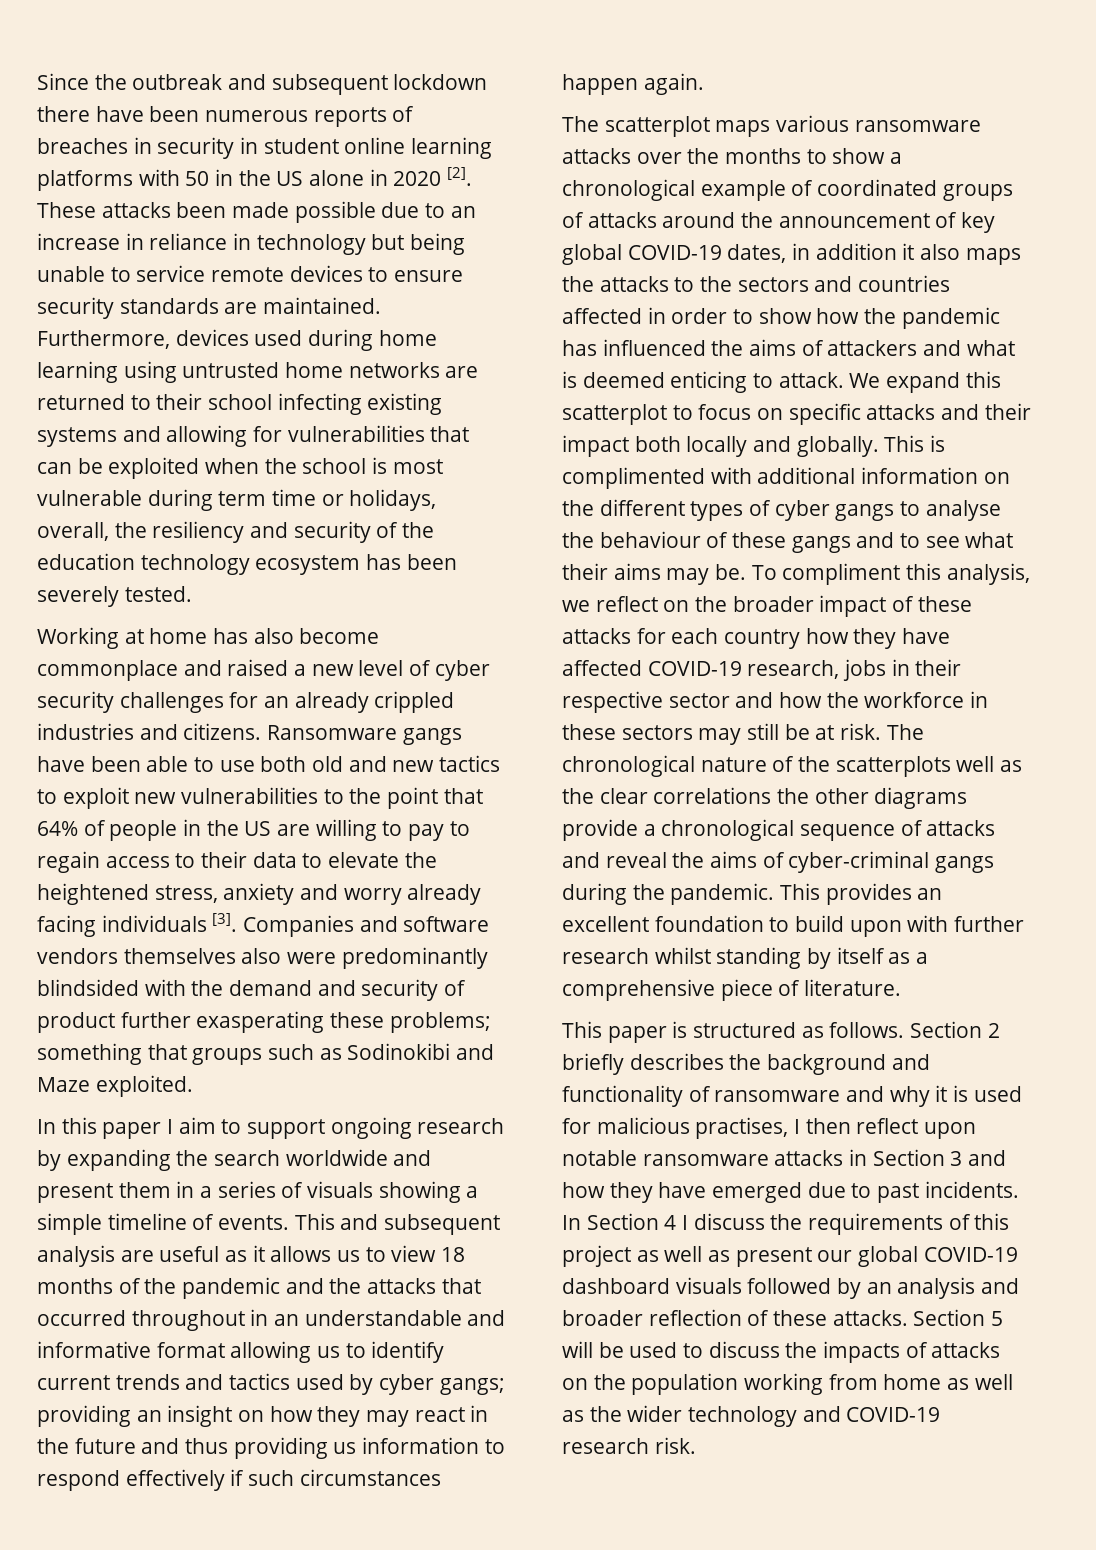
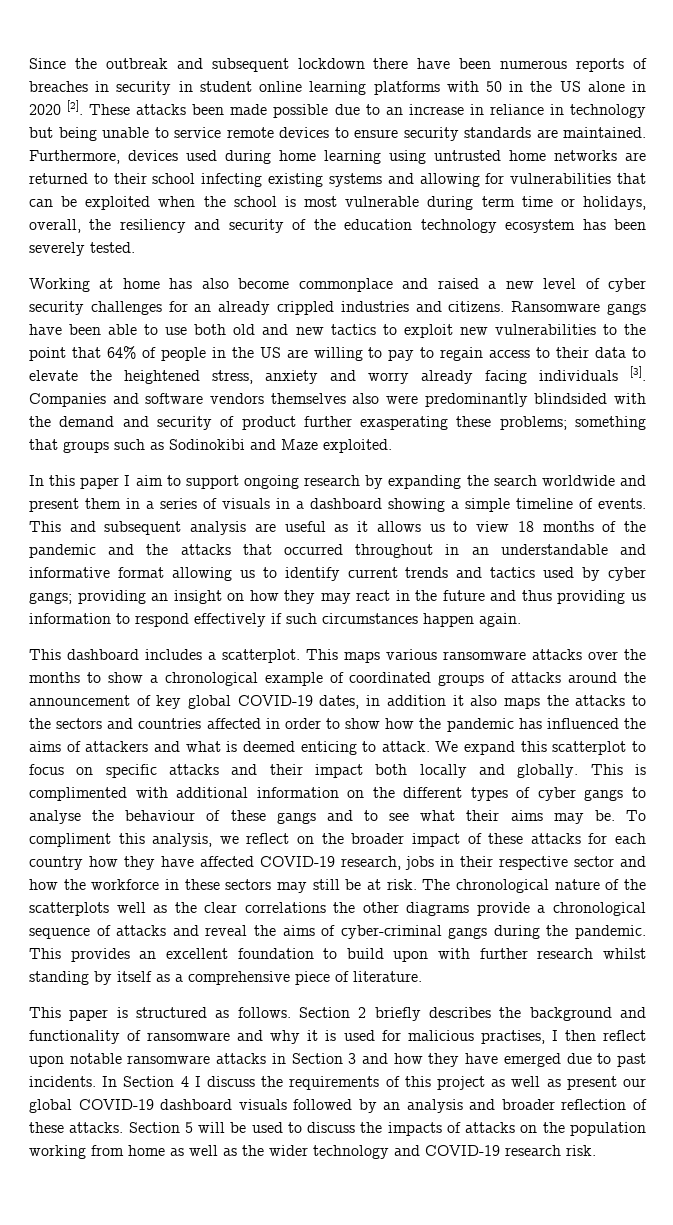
(374, 1189) none -> [276,498,382,509] in a dashboard
[562,116,710,137] The scatterplot -> [29,649,338,663] This dashboard includes a scatterplot. This

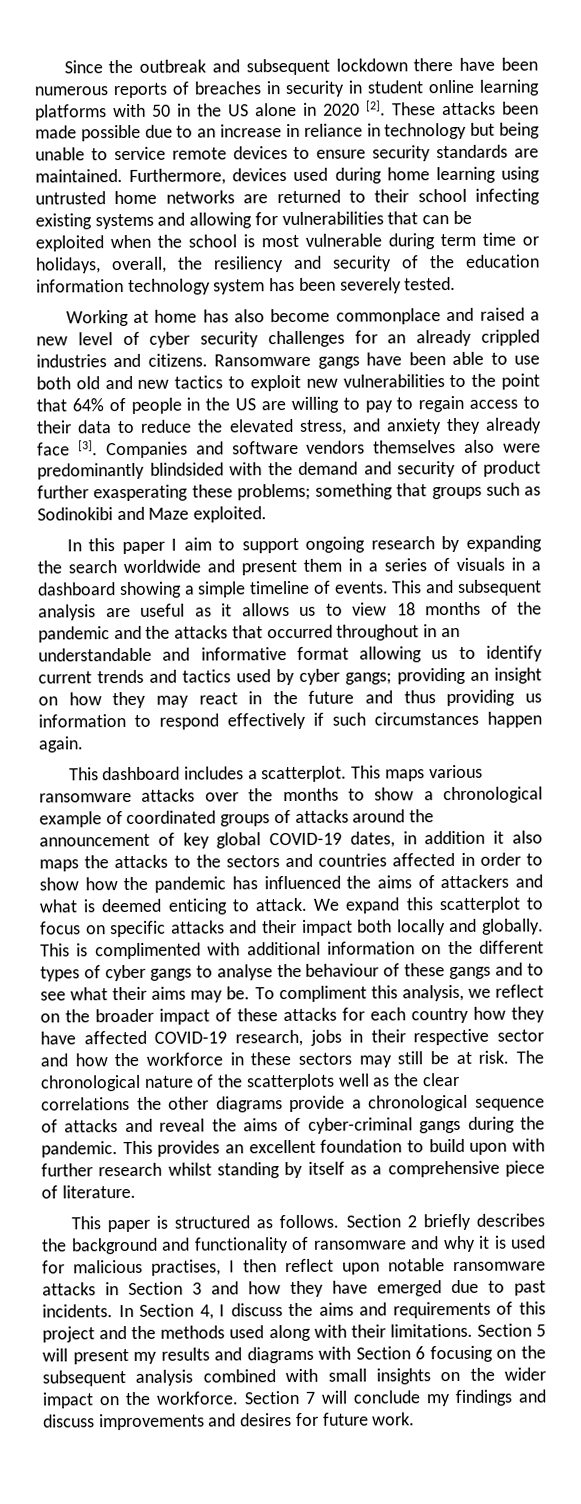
[420,219,576,233] technology ecosystem -> [36,278,266,295] information technology system
[29,370,618,384] elevate the heightened stress, anxiety and worry already facing individuals -> [140,417,542,435] [37,442,70,456] reduce the elevated stress, and anxiety they already face
[180,1076,189,1087] 4 -> [199,1304,214,1320] 4,
(284, 1081) none -> [318,1302,388,1316] aims and
[491,1076,646,1090] [29,1099,647,1113] [29,1122,646,1136] [29,1145,596,1159] as well as present our global COVID-19 dashboard visuals followed by an analysis and broader reflection of these attacks. Section 5 will be used to discuss the impacts of attacks on the population working from home as well as the wider technology and COVID-19 research risk. -> [99,1323,547,1342] [42,1345,546,1365] [42,1367,546,1387] [42,1389,546,1409] [43,1412,416,1431] and the methods used along with their limitations. Section 5 will present my results and diagrams with Section 6 focusing on the subsequent analysis combined with small insights on the wider impact on the workforce. Section 7 will conclude my findings and discuss improvements and desires for future work.

